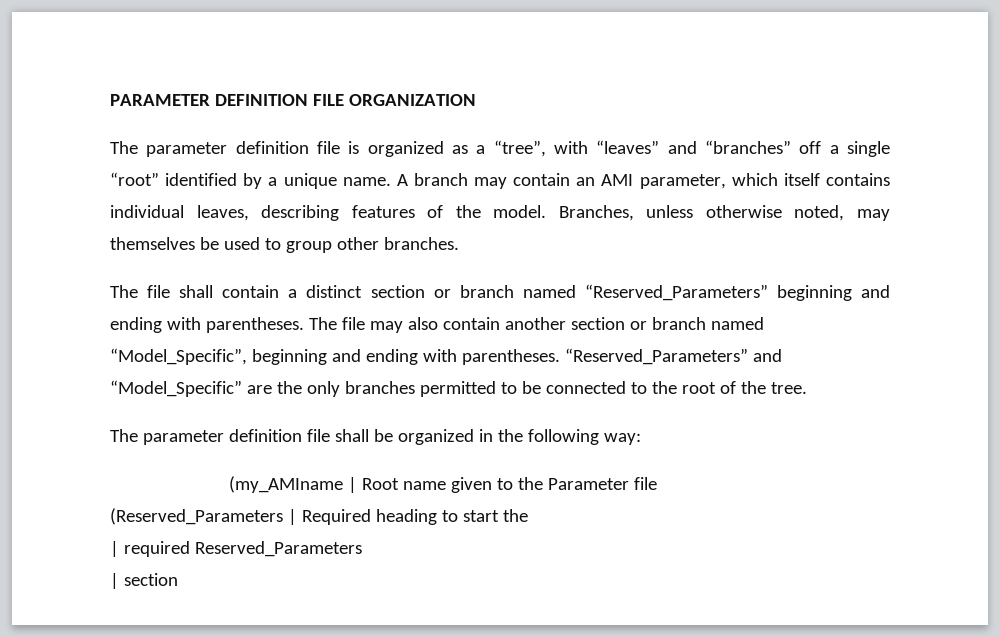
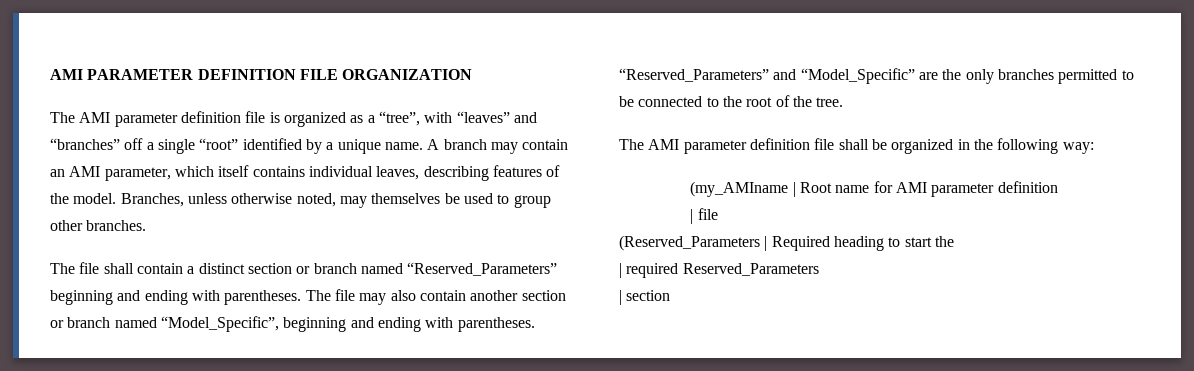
(110, 100) none -> [50,69,83,80] AMI
(138, 147) none -> [79,112,111,123] AMI
(138, 435) none -> [648,139,680,150] AMI
[450,477,629,493] given to the Parameter -> [873,181,1058,197] [690,209,694,224] for AMI parameter definition // |

